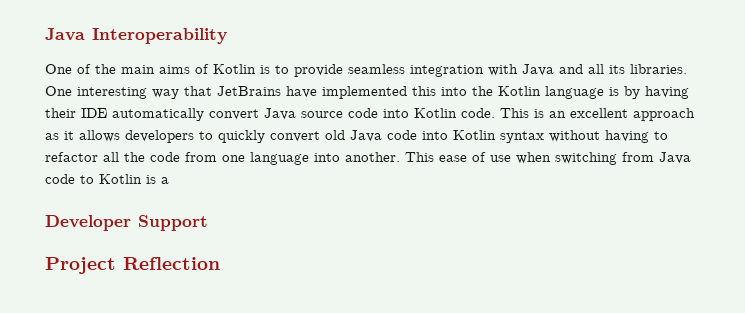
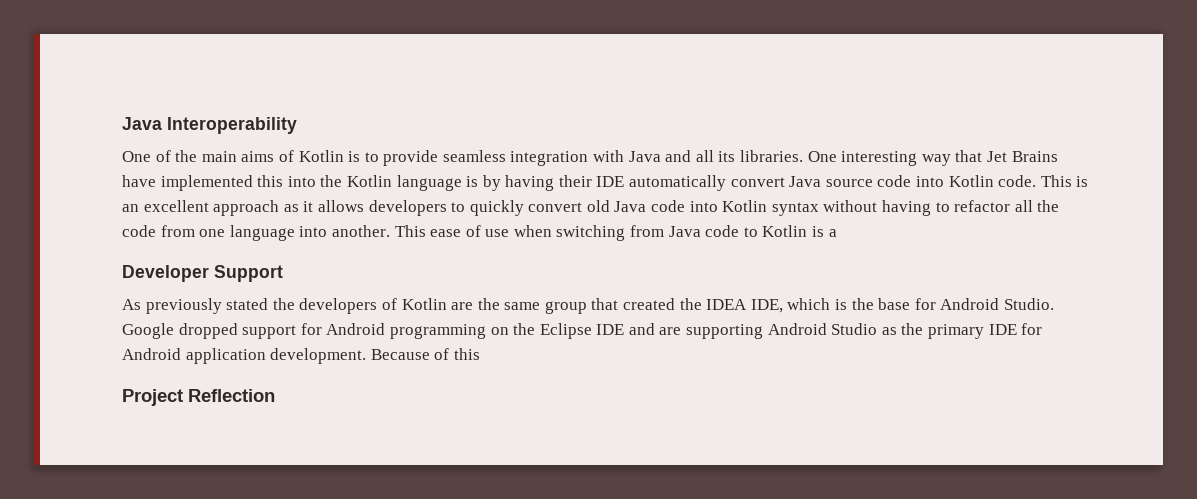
[217,86,281,96] JetBrains -> [986,151,1058,162] Jet Brains
(208, 223) none -> [122,298,1054,314] [122,323,1043,339] [122,348,480,364] // As previously stated the developers of Kotlin are the same group that created the IDEA IDE, which is the base for Android Studio. Google dropped support for Android programming on the Eclipse IDE and are supporting Android Studio as the primary IDE for Android application development. Because of this

